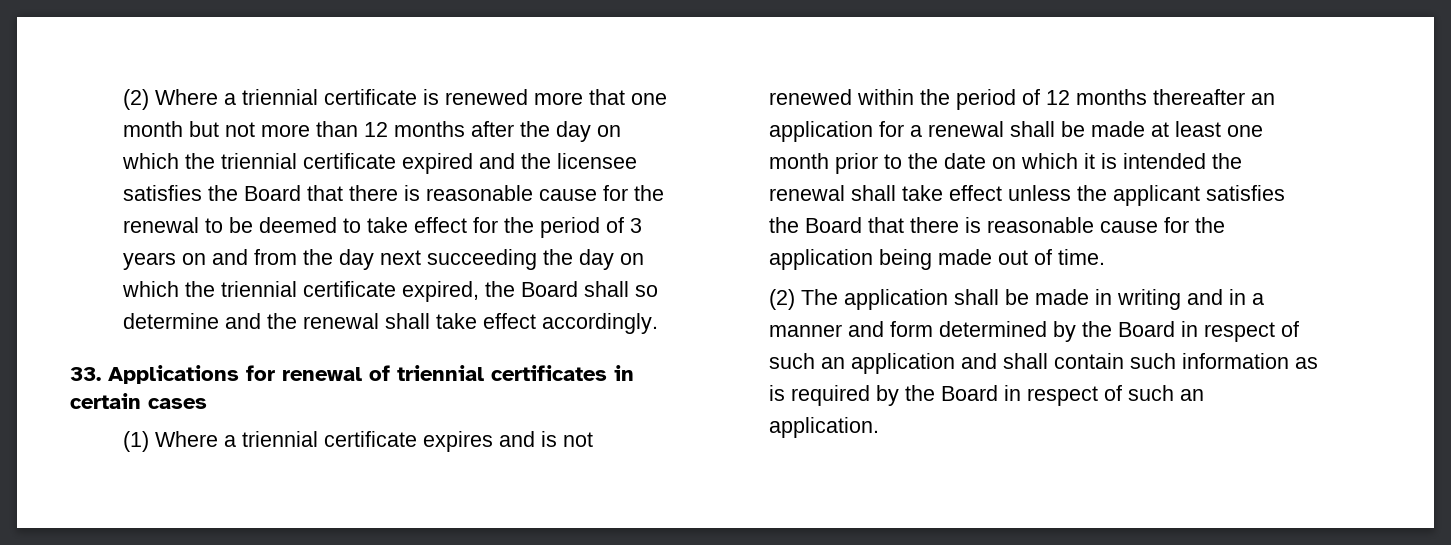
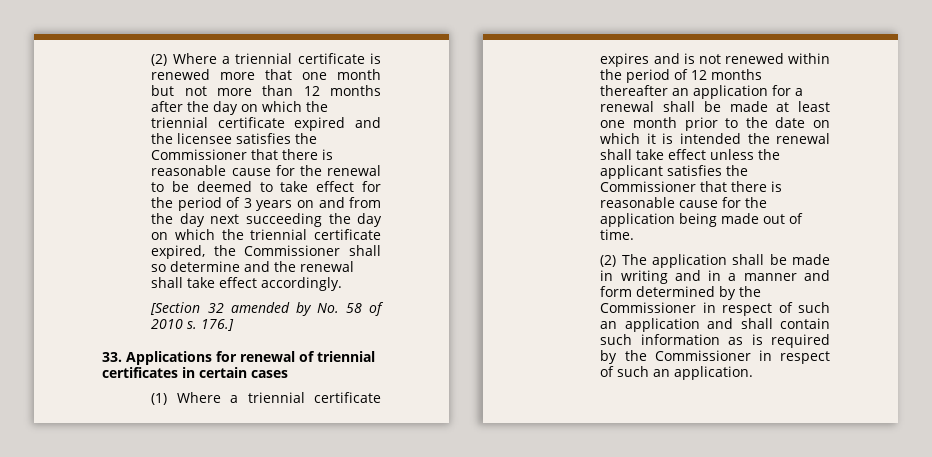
[244,185,302,201] Board -> [151,149,248,160] Commissioner
[521,281,579,297] Board -> [244,245,341,256] Commissioner
(659, 323) none -> [150,302,384,316] [151,319,235,331] // [Section 32 amended by No. 58 of 2010 s. 176.]
[805,217,863,233] Board -> [600,181,697,192] Commissioner
[1118,321,1176,337] Board -> [600,302,697,313] Commissioner
[941,385,999,401] Board -> [654,350,751,361] Commissioner

